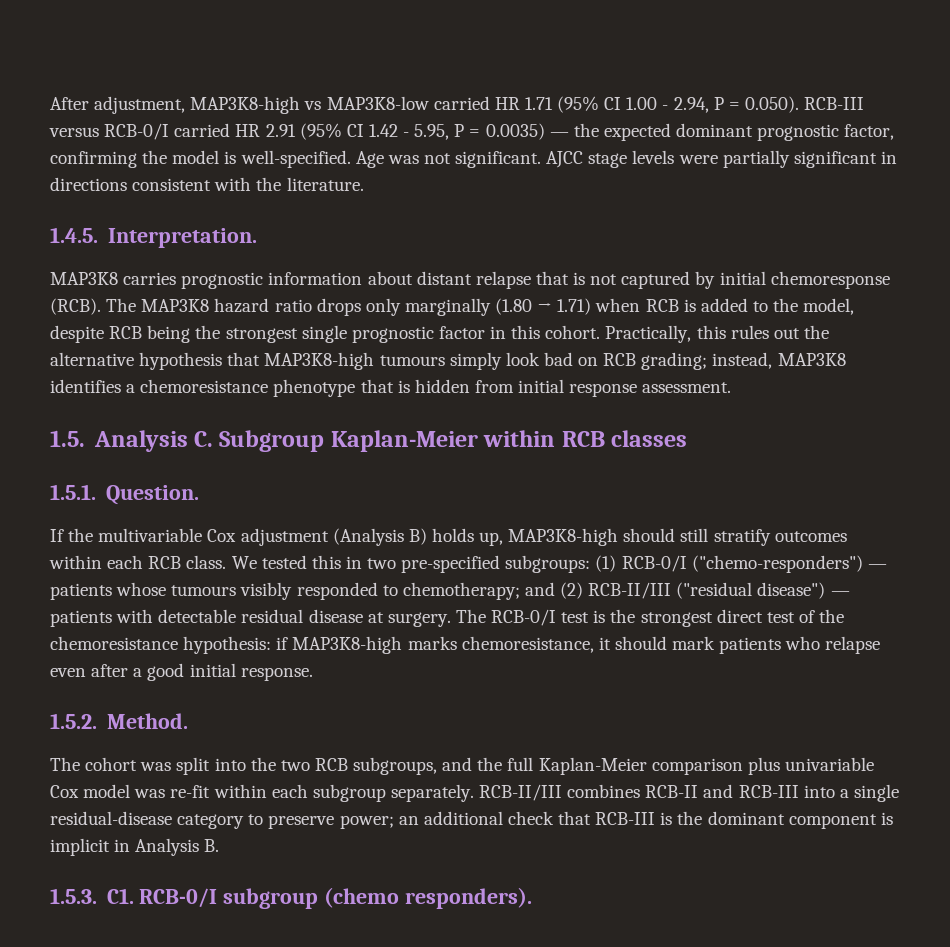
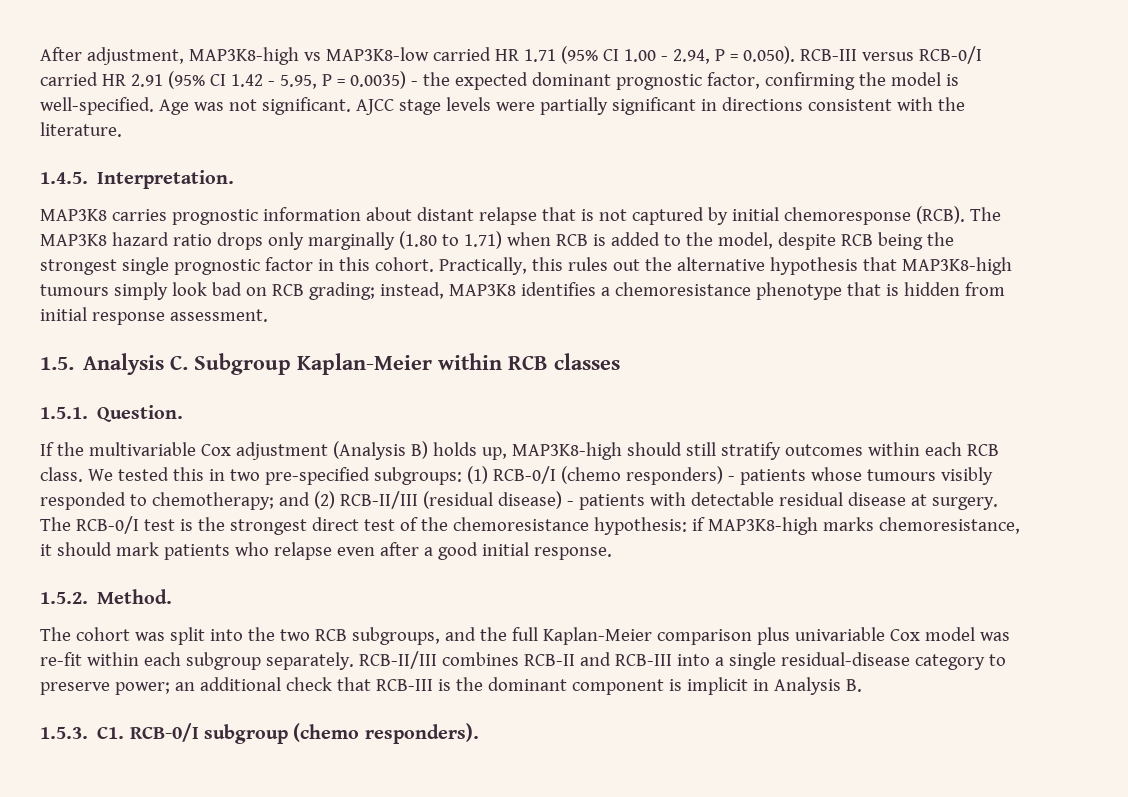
[549,132,569,137] — -> [410,81,418,86] -
[537,302,553,312] → -> [441,234,459,246] to
[691,555,887,573] ("chemo-responders") — -> [560,466,735,485] (chemo responders) -
[676,582,850,599] ("residual disease") — -> [422,491,574,509] (residual disease) -

